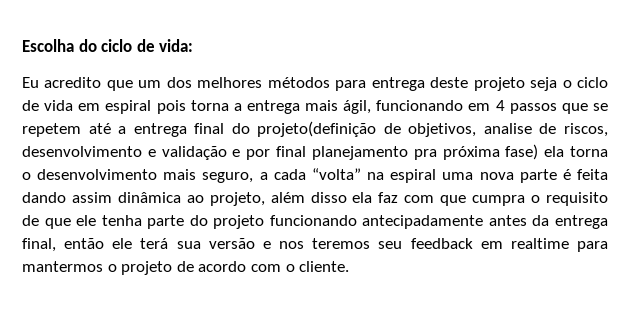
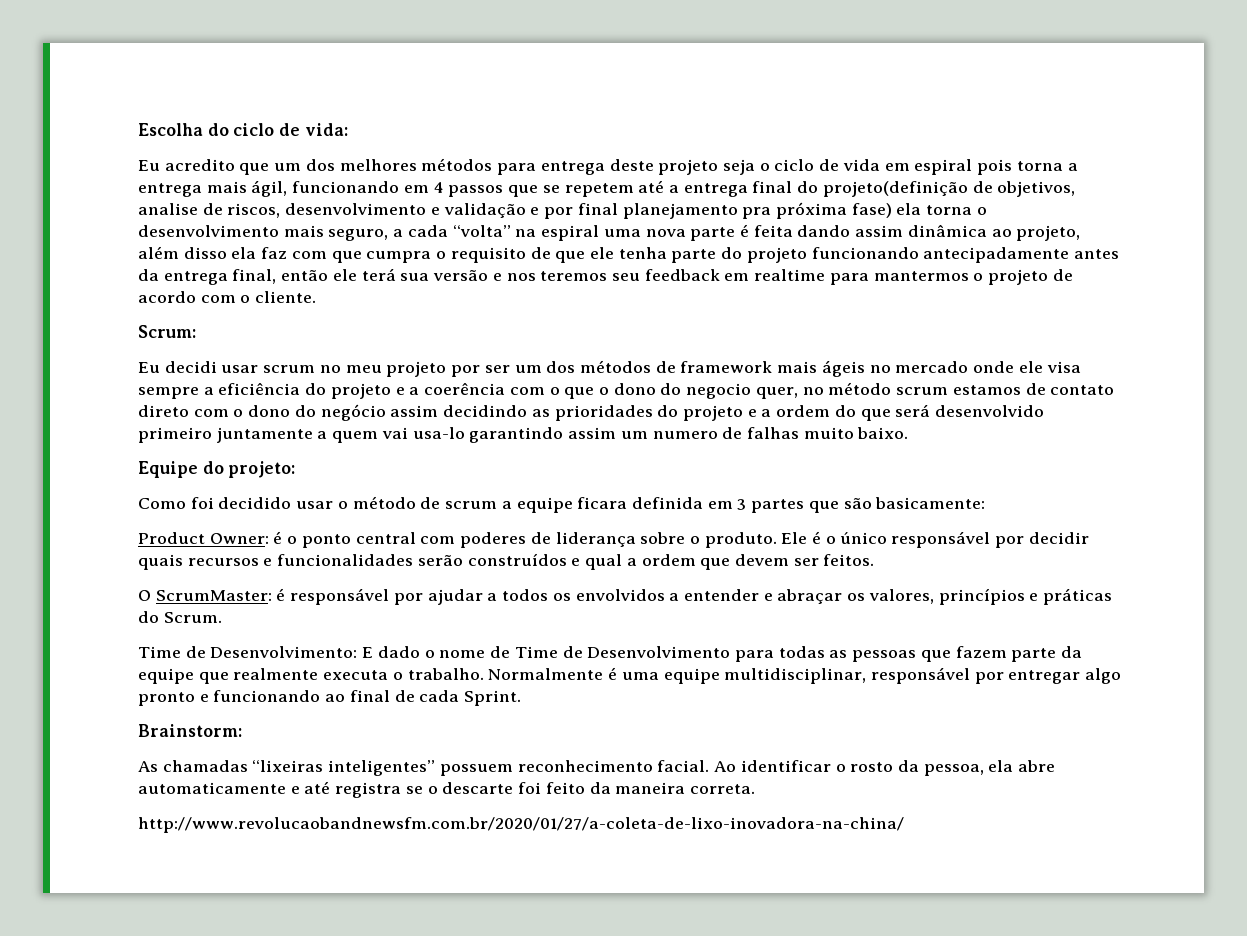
(350, 266) none -> [138,325,196,338] [138,360,1081,377] [138,382,1115,399] [138,404,1045,421] [138,427,909,443] [138,461,296,478] [138,496,986,513] [138,531,1089,548] [138,553,875,570] [138,588,1113,605] [138,611,222,623] [138,646,1083,662] [138,667,1122,684] [138,690,522,706] [138,724,242,737] [138,760,1056,776] [138,781,755,798] [138,817,904,833] // Scrum: // Eu decidi usar scrum no meu projeto por ser um dos métodos de framework mais ágeis no mercado onde ele visa sempre a eficiência do projeto e a coerência com o que o dono do negocio quer, no método scrum estamos de contato direto com o dono do negócio assim decidindo as prioridades do projeto e a ordem do que será desenvolvido primeiro juntamente a quem vai usa-lo garantindo assim um numero de falhas muito baixo. // Equipe do projeto: // Como foi decidido usar o método de scrum a equipe ficara definida em 3 partes que são basicamente: // Product Owner: é o ponto central com poderes de liderança sobre o produto. Ele é o único responsável por decidir quais recursos e funcionalidades serão construídos e qual a ordem que devem ser feitos. // O ScrumMaster: é responsável por ajudar a todos os envolvidos a entender e abraçar os valores, princípios e práticas do Scrum. // Time de Desenvolvimento: E dado o nome de Time de Desenvolvimento para todas as pessoas que fazem parte da equipe que realmente executa o trabalho. Normalmente é uma equipe multidisciplinar, responsável por entregar algo pronto e funcionando ao final de cada Sprint. // Brainstorm: // As chamadas “lixeiras inteligentes” possuem reconhecimento facial. Ao identificar o rosto da pessoa, ela abre automaticamente e até registra se o descarte foi feito da maneira correta. // http://www.revolucaobandnewsfm.com.br/2020/01/27/a-coleta-de-lixo-inovadora-na-china/

